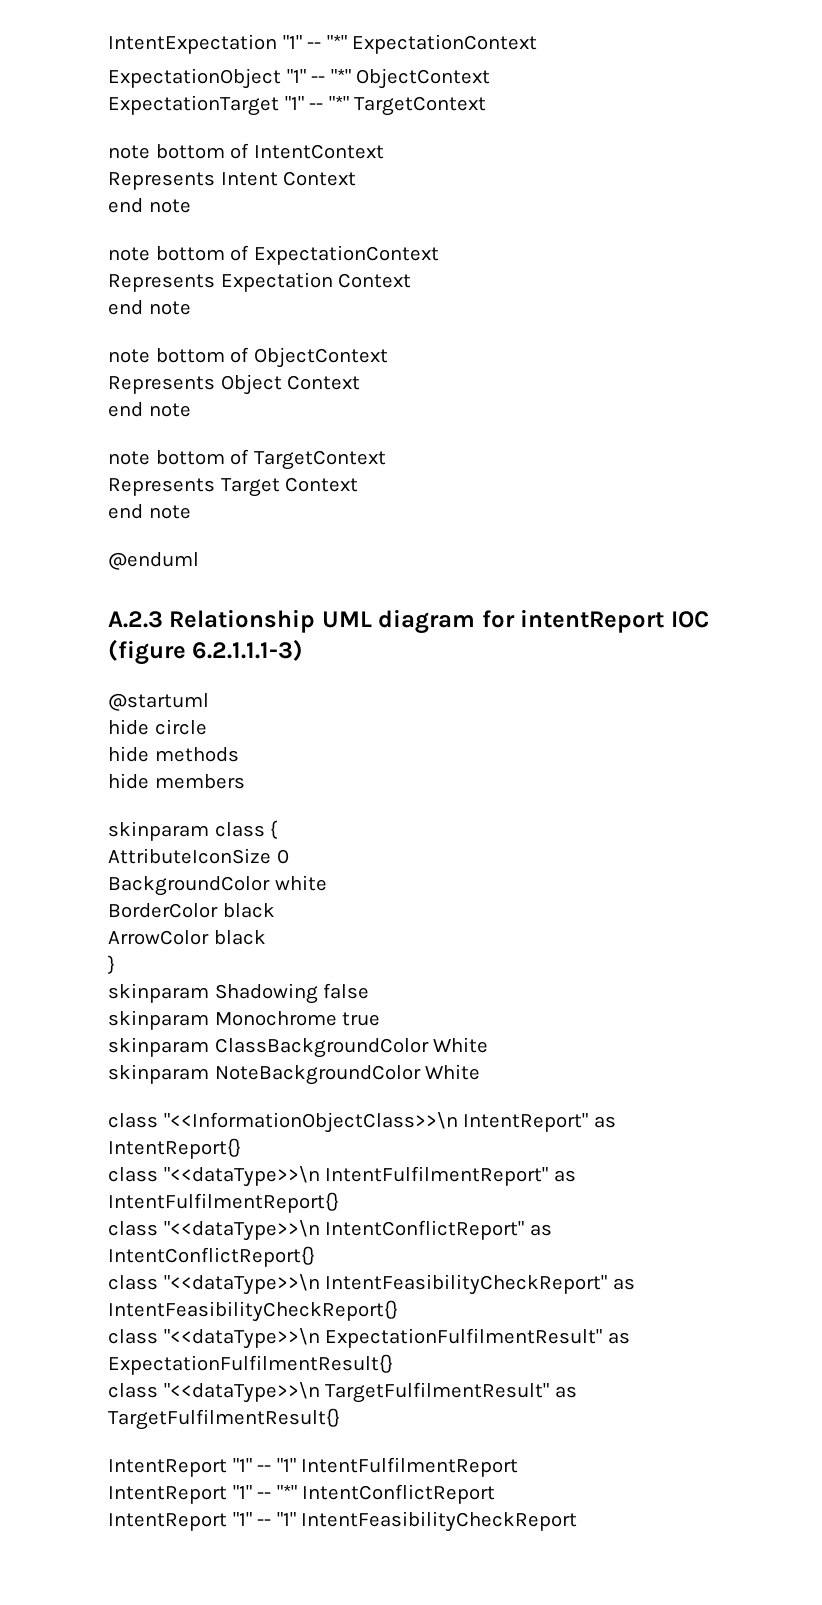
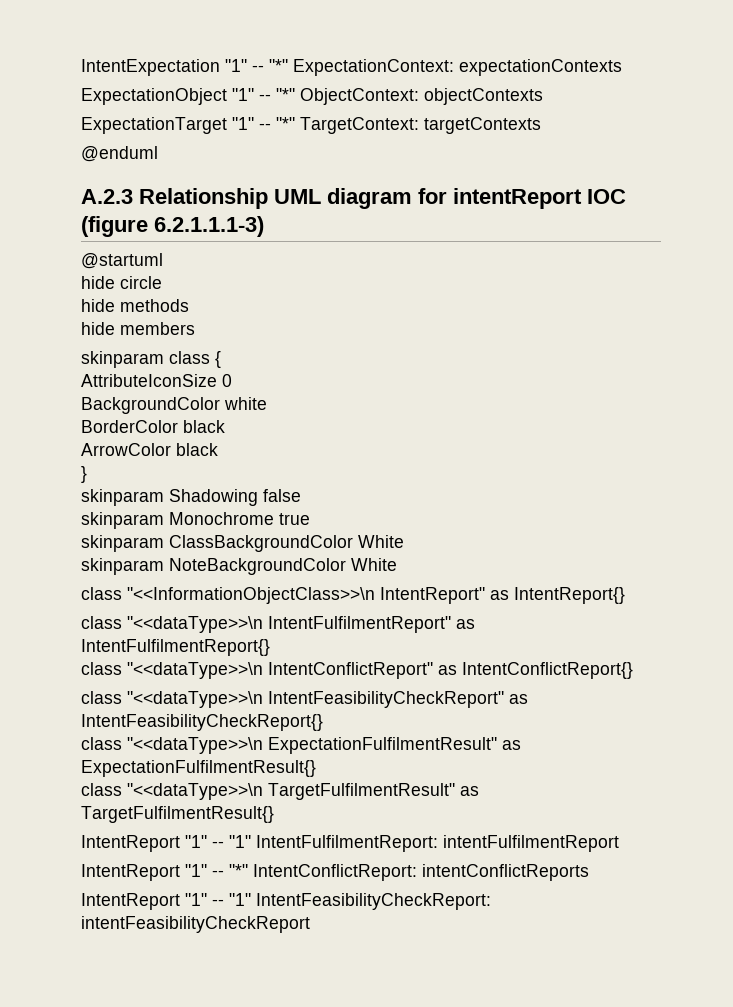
[352,34,538,54] ExpectationContext -> [293,59,622,76] ExpectationContext: expectationContexts
[356,68,491,89] ObjectContext -> [300,88,543,105] ObjectContext: objectContexts
[354,96,487,116] [108,143,384,159] [108,171,357,190] [108,198,191,213] [108,245,439,265] [108,272,412,292] [108,300,191,315] [108,347,388,368] [108,374,361,395] [108,402,191,417] [108,449,386,470] [108,477,359,497] [108,504,191,519] TargetContext // note bottom of IntentContext // Represents Intent Context // end note // note bottom of ExpectationContext // Represents Expectation Context // end note // note bottom of ObjectContext // Represents Object Context // end note // note bottom of TargetContext // Represents Target Context // end note -> [300,117,541,134] TargetContext: targetContexts
[301,1457,519,1477] IntentFulfilmentReport -> [256,835,619,852] IntentFulfilmentReport: intentFulfilmentReport
[302,1484,496,1504] [108,1511,578,1532] IntentConflictReport // IntentReport "1" -- "1" IntentFeasibilityCheckReport -> [253,864,589,881] [81,893,491,910] [81,916,310,933] IntentConflictReport: intentConflictReports // IntentReport "1" -- "1" IntentFeasibilityCheckReport: intentFeasibilityCheckReport

